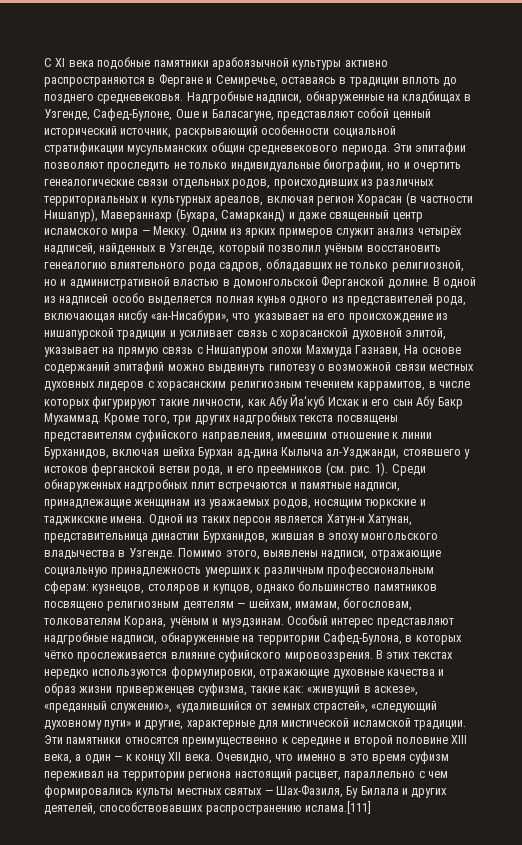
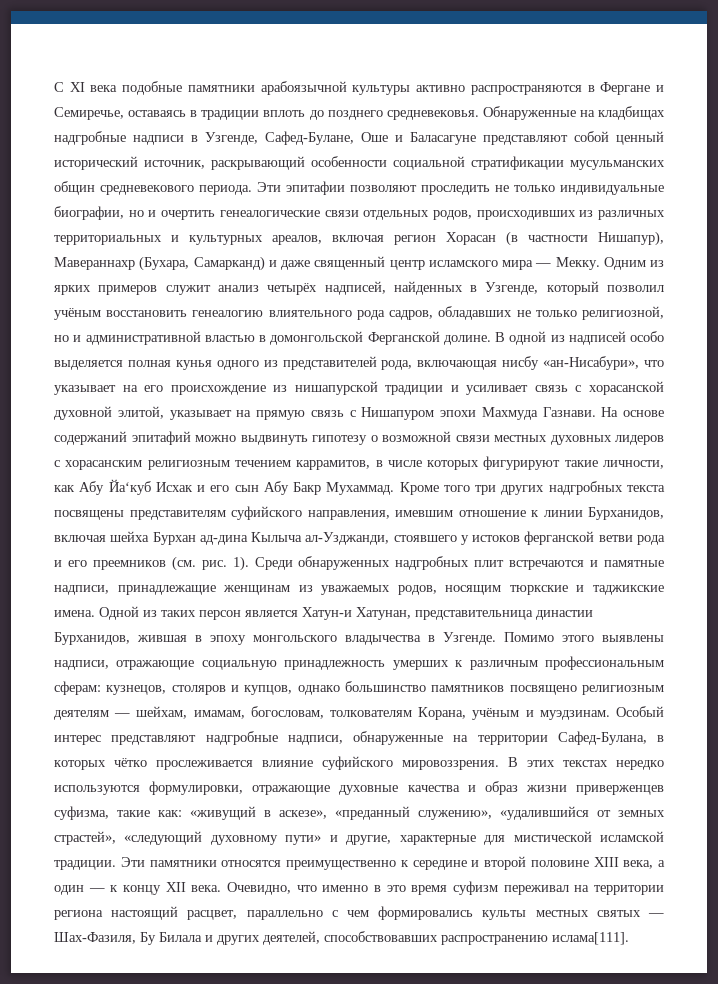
[186,91,471,104] [44,108,173,121] Надгробные надписи, обнаруженные на кладбищах в Узгенде, Сафед-Булоне, -> [482,106,666,120] [54,131,354,145] Обнаруженные на кладбищах надгробные надписи в Узгенде, Сафед-Булане,
[211,109,274,121] Баласагуне, -> [410,132,476,145] Баласагуне
[355,345,401,357] Газнави, -> [542,407,596,417] Газнави.
[142,415,170,425] того, -> [443,485,470,492] того
[193,466,224,476] рода, -> [636,535,665,545] рода
[225,550,260,560] этого, -> [562,635,594,642] этого
[322,632,402,645] Сафед-Булона, -> [557,731,647,745] Сафед-Булана,
[305,801,372,814] ислама.[111] -> [552,932,629,945] ислама[111].

